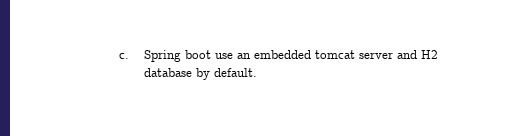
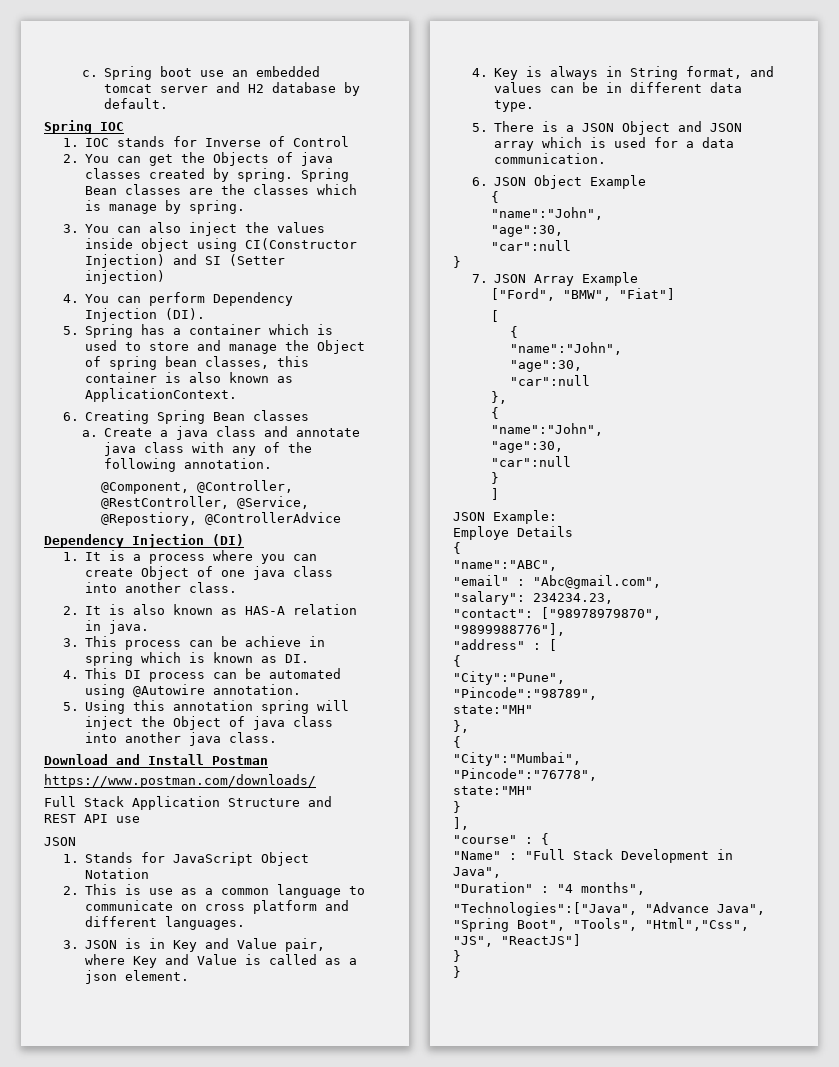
(257, 72) none -> [44,120,124,134] [63,136,350,147] [63,152,334,166] [85,168,350,182] [85,184,358,195] [85,200,246,214] [63,222,326,236] [85,238,358,252] [85,254,286,268] [85,270,166,284] [63,292,294,306] [85,308,206,322] [63,324,334,338] [85,340,366,354] [85,356,310,370] [85,372,294,383] [85,388,238,402] [63,410,310,424] [82,426,361,440] [104,442,313,456] [104,458,273,472] [101,480,294,494] [101,496,310,509] [101,512,342,526] [44,534,244,548] [63,550,318,564] [85,566,334,580] [85,582,238,593] [63,604,358,615] [85,620,150,634] [63,636,326,650] [85,652,310,666] [63,668,342,682] [85,684,302,698] [63,700,350,714] [85,716,334,730] [85,732,278,746] [44,754,268,765] [44,774,316,788] [44,796,332,810] [44,814,140,823] [44,837,76,846] [63,852,310,866] [85,868,150,879] [63,884,366,898] [85,900,350,914] [85,916,246,930] [63,938,326,952] [85,954,358,968] [85,970,190,984] [472,66,775,80] [494,82,743,93] [494,100,535,112] [472,121,743,135] [494,137,735,151] [494,153,607,164] [472,175,647,189] [491,191,500,203] [491,207,604,220] [491,225,564,237] [491,240,572,251] [453,256,461,268] [472,272,639,286] [491,288,676,301] [491,310,500,322] [510,326,519,338] [510,342,623,355] [510,360,583,372] [510,375,591,386] [491,391,508,404] [491,407,500,419] [491,423,604,436] [491,441,564,453] [491,456,572,467] [491,472,500,484] [491,488,500,500] [453,510,557,524] [453,526,573,540] [453,542,461,554] [453,560,557,571] [453,575,661,589] [453,591,613,605] [453,607,661,620] [453,623,565,636] [453,639,557,651] [453,655,461,667] [453,671,565,685] [453,687,597,700] [453,705,533,714] [453,720,469,733] [453,736,461,748] [453,752,581,766] [453,768,597,781] [453,786,533,795] [453,801,461,813] [453,817,469,830] [453,833,549,845] [453,849,733,863] [453,867,501,878] [453,882,645,895] [453,902,765,916] [453,918,749,932] [453,934,581,947] [453,950,461,962] [453,966,461,978] // Spring IOC // 1. IOC stands for Inverse of Control // 2. You can get the Objects of java classes created by spring. Spring Bean classes are the classes which is manage by spring. // 3. You can also inject the values inside object using CI(Constructor Injection) and SI (Setter injection) // 4. You can perform Dependency Injection (DI). // 5. Spring has a container which is used to store and manage the Object of spring bean classes, this container is also known as ApplicationContext. // 6. Creating Spring Bean classes // a. Create a java class and annotate java class with any of the following annotation. // @Component, @Controller, @RestController, @Service, @Repostiory, @ControllerAdvice // Dependency Injection (DI) // 1. It is a process where you can create Object of one java class into another class. // 2. It is also known as HAS-A relation in java. // 3. This process can be achieve in spring which is known as DI. // 4. This DI process can be automated using @Autowire annotation. // 5. Using this annotation spring will inject the Object of java class into another java class. // Download and Install Postman // https://www.postman.com/downloads/ // Full Stack Application Structure and REST API use // JSON // 1. Stands for JavaScript Object Notation // 2. This is use as a common language to communicate on cross platform and different languages. // 3. JSON is in Key and Value pair, where Key and Value is called as a json element. // 4. Key is always in String format, and values can be in different data type. // 5. There is a JSON Object and JSON array which is used for a data communication. // 6. JSON Object Example // { // "name":"John", // "age":30, // "car":null // } // 7. JSON Array Example // ["Ford", "BMW", "Fiat"] // [ // { // "name":"John", // "age":30, // "car":null // }, // { // "name":"John", // "age":30, // "car":null // } // ] // JSON Example: // Employe Details // { // "name":"ABC", // "email" : "Abc@gmail.com", // "salary": 234234.23, // "contact": ["98978979870", "9899988776"], // "address" : [ // { // "City":"Pune", // "Pincode":"98789", // state:"MH" // }, // { // "City":"Mumbai", // "Pincode":"76778", // state:"MH" // } // ], // "course" : { // "Name" : "Full Stack Development in Java", // "Duration" : "4 months", // "Technologies":["Java", "Advance Java", "Spring Boot", "Tools", "Html","Css", "JS", "ReactJS"] // } // }

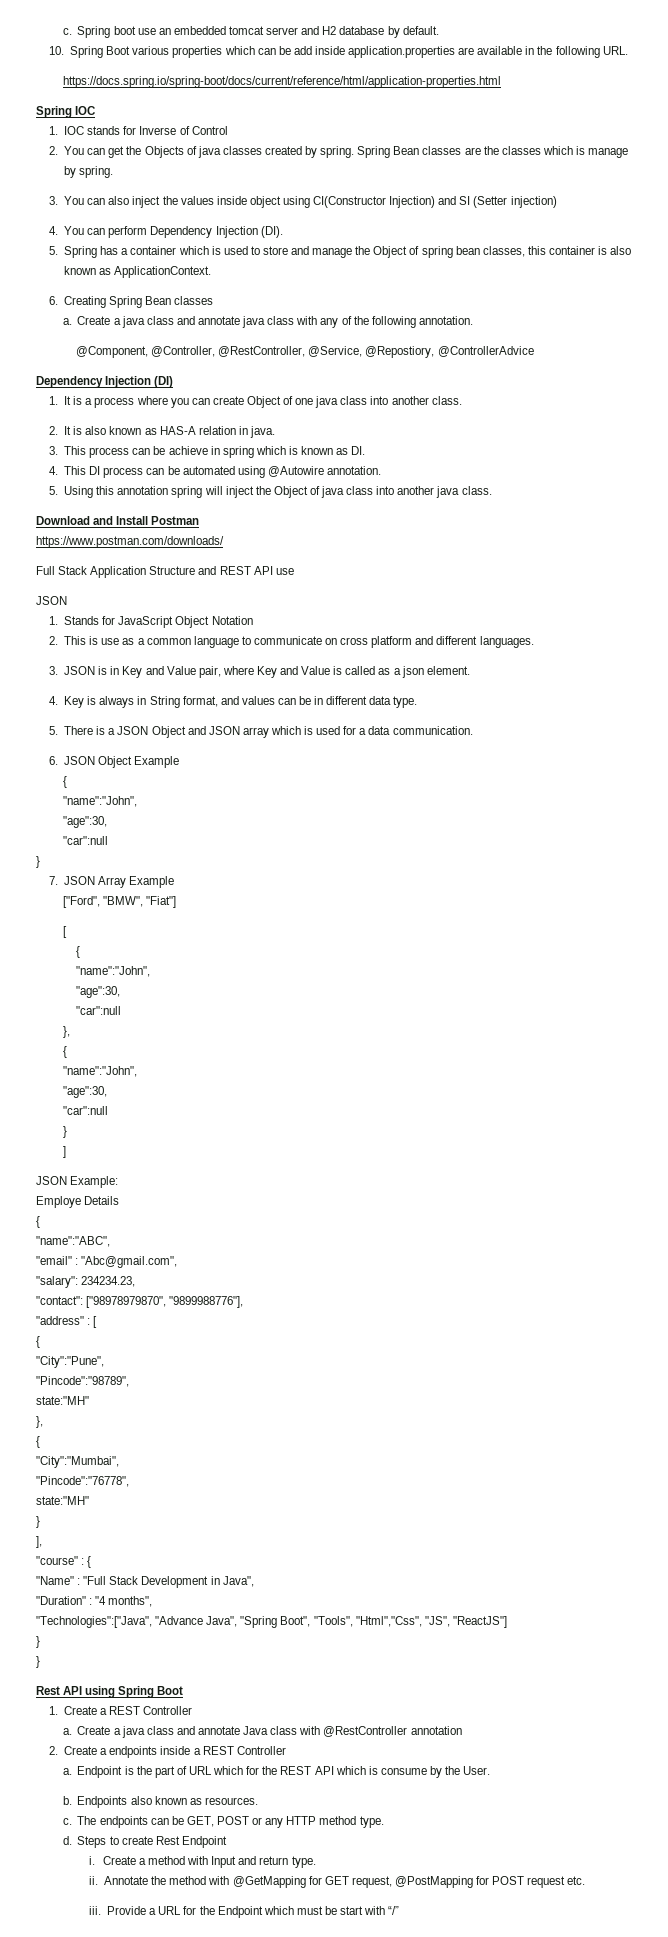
(169, 103) none -> [49,46,628,58] [62,76,501,88] // 10. Spring Boot various properties which can be add inside application.properties are available in the following URL. // https://docs.spring.io/spring-boot/docs/current/reference/html/application-properties.html
(461, 972) none -> [36,1686,184,1698] [49,1706,193,1715] [62,1726,462,1738] [49,1746,286,1758] [62,1766,491,1778] [62,1796,258,1808] [62,1816,384,1828] [62,1836,227,1848] [89,1856,316,1868] [89,1876,586,1888] [89,1906,400,1918] // Rest API using Spring Boot // 1. Create a REST Controller // a. Create a java class and annotate Java class with @RestController annotation // 2. Create a endpoints inside a REST Controller // a. Endpoint is the part of URL which for the REST API which is consume by the User. // b. Endpoints also known as resources. // c. The endpoints can be GET, POST or any HTTP method type. // d. Steps to create Rest Endpoint // i. Create a method with Input and return type. // ii. Annotate the method with @GetMapping for GET request, @PostMapping for POST request etc. // iii. Provide a URL for the Endpoint which must be start with “/”

